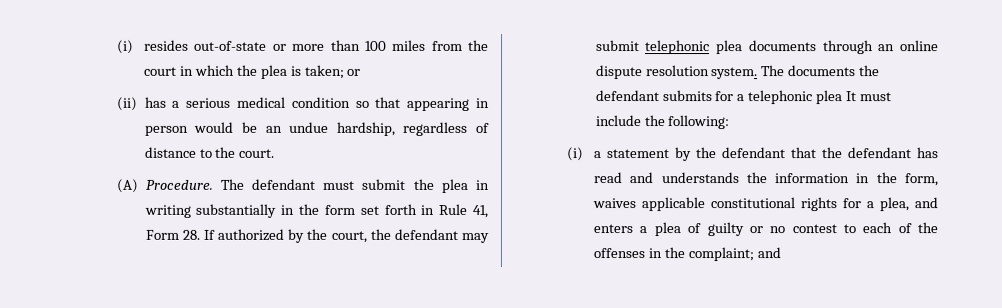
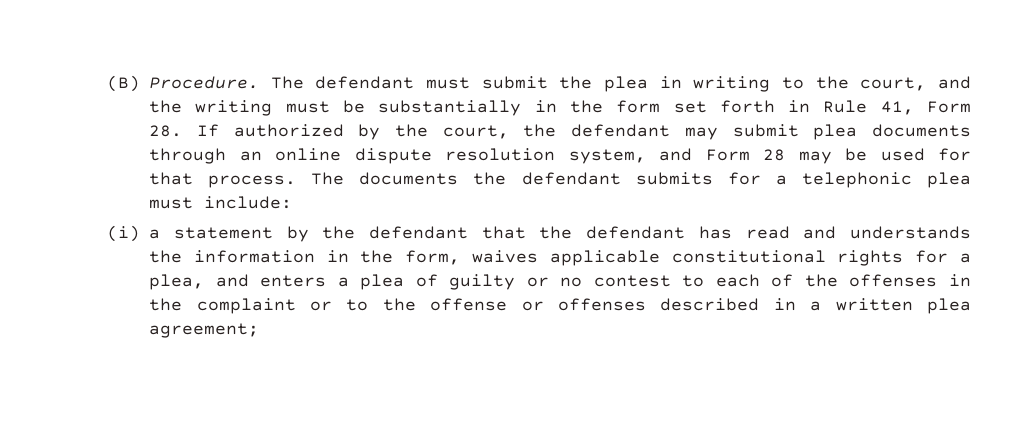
[117,39,490,54] [144,64,362,79] [117,96,490,111] [144,121,490,136] [143,146,276,158] [116,178,139,193] (i) resides out-of-state or more than 100 miles from the court in which the plea is taken; or // (ii) has a serious medical condition so that appearing in person would be an undue hardship, regardless of distance to the court. // (A) -> [107,75,141,92] (B)
(191, 211) none -> [782,76,972,91] [149,100,366,116] to the court, and the writing must be
[645,40,711,55] telephonic -> (799, 130) none
[711,67,759,80] system. -> [568,148,971,164] [149,172,297,188] system, and Form 28 may be used for that process.
[846,91,893,102] [595,115,731,130] It must include the following: -> [149,196,293,209] must include:
[687,247,781,262] complaint; and -> [196,298,972,314] [149,323,260,338] complaint or to the offense or offenses described in a written plea agreement;

